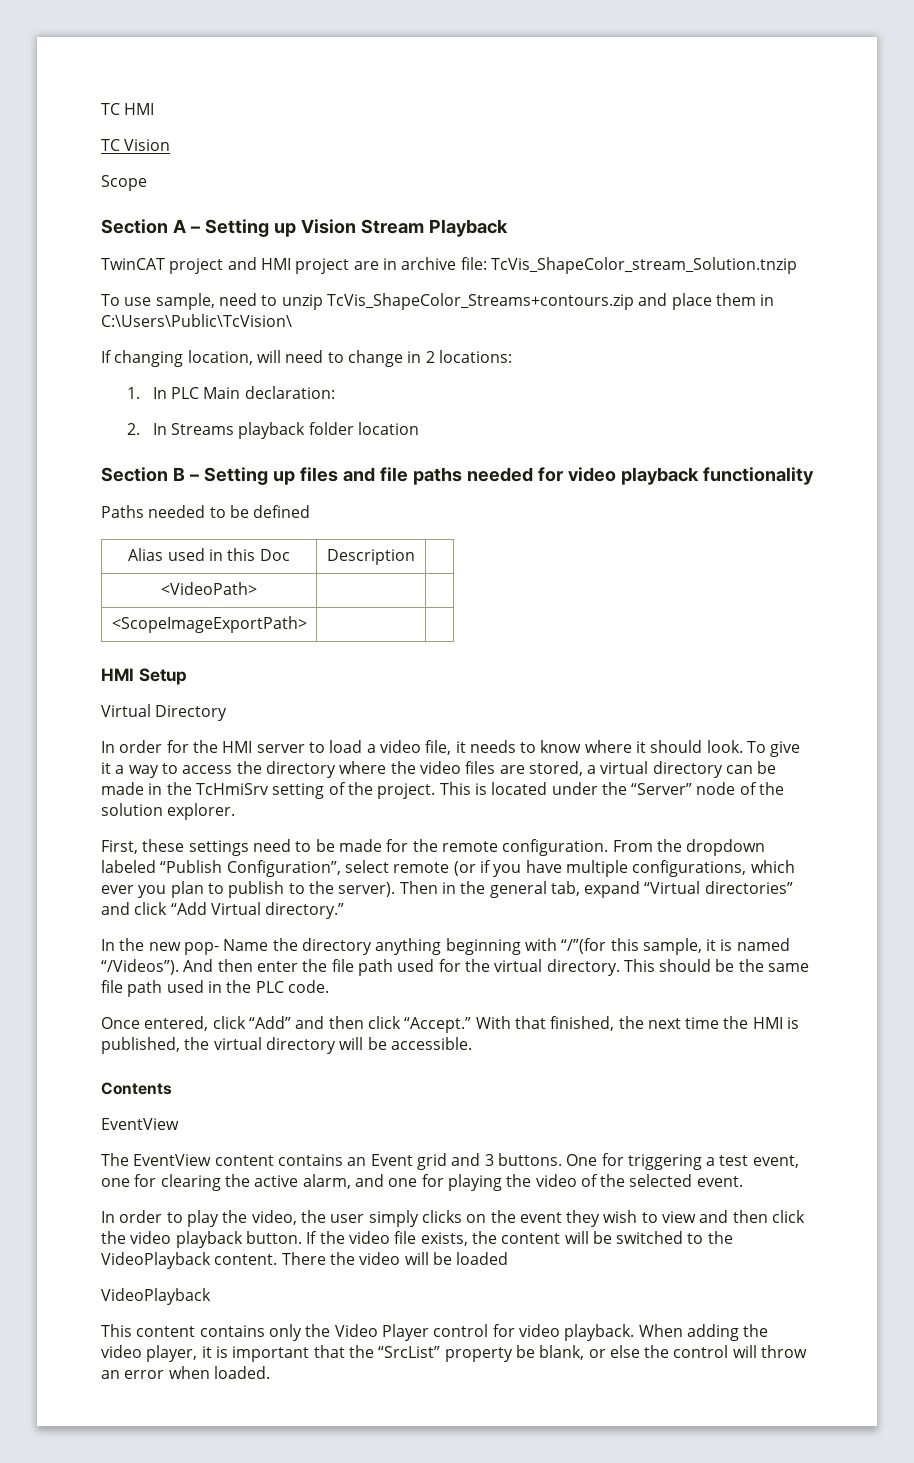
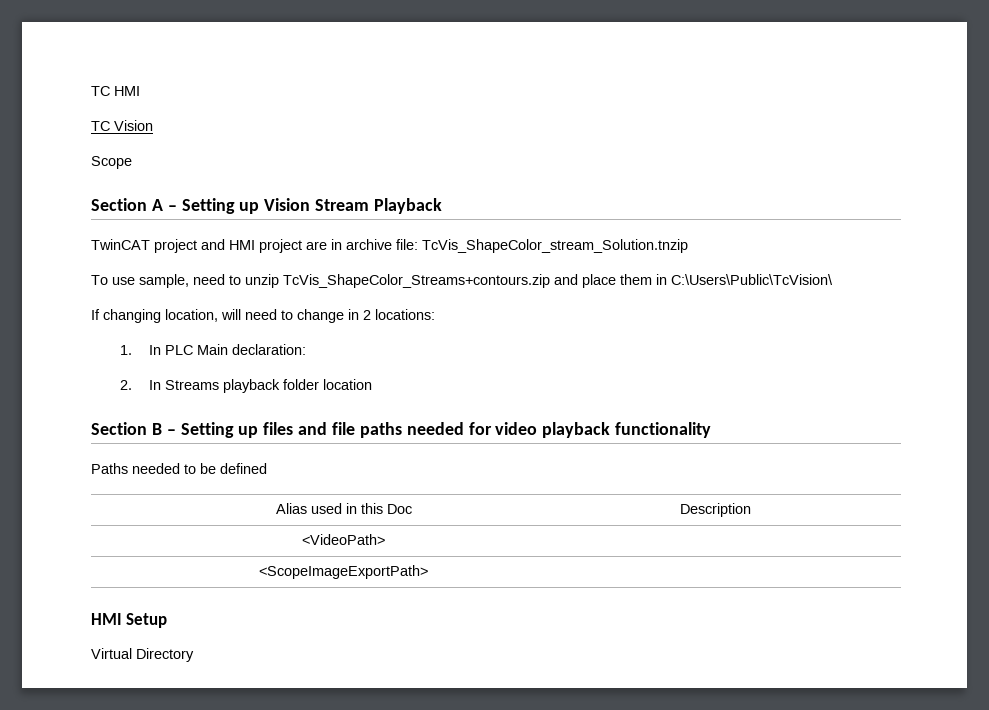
[101,740,801,757] [101,761,777,778] [101,782,785,799] [101,803,236,820] [101,839,766,856] [101,860,795,877] [101,881,793,898] [101,902,345,919] [101,938,790,955] [101,959,810,976] [101,980,329,997] [101,1016,800,1033] [101,1037,472,1054] [101,1082,172,1095] [101,1118,179,1130] [101,1153,799,1170] [101,1174,743,1191] [101,1210,806,1227] [101,1231,733,1248] [101,1252,509,1269] [101,1288,211,1305] [101,1324,769,1341] [101,1345,808,1362] [101,1366,270,1379] // In order for the HMI server to load a video file, it needs to know where it should look. To give it a way to access the directory where the video files are stored, a virtual directory can be made in the TcHmiSrv setting of the project. This is located under the “Server” node of the solution explorer. // First, these settings need to be made for the remote configuration. From the dropdown labeled “Publish Configuration”, select remote (or if you have multiple configurations, which ever you plan to publish to the server). Then in the general tab, expand “Virtual directories” and click “Add Virtual directory.” // In the new pop- Name the directory anything beginning with “/”(for this sample, it is named “/Videos”). And then enter the file path used for the virtual directory. This should be the same file path used in the PLC code. // Once entered, click “Add” and then click “Accept.” With that finished, the next time the HMI is published, the virtual directory will be accessible. // Contents // EventView // The EventView content contains an Event grid and 3 buttons. One for triggering a test event, one for clearing the active alarm, and one for playing the video of the selected event. // In order to play the video, the user simply clicks on the event they wish to view and then click the video playback button. If the video file exists, the content will be switched to the VideoPlayback content. There the video will be loaded // VideoPlayback // This content contains only the Video Player control for video playback. When adding the video player, it is important that the “SrcList” property be blank, or else the control will throw an error when loaded. -> (194, 655) none

